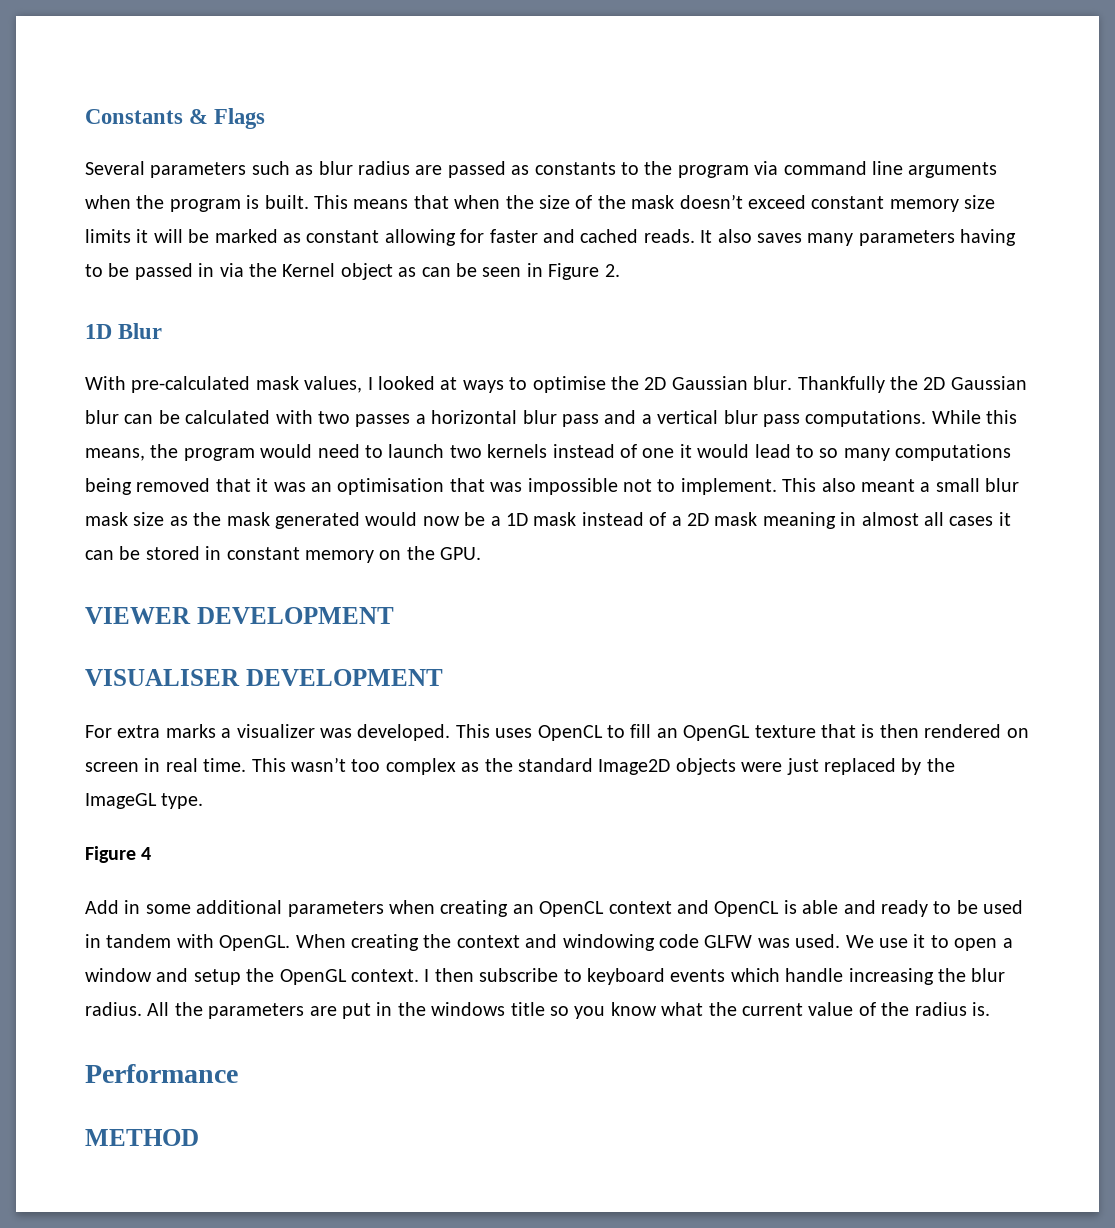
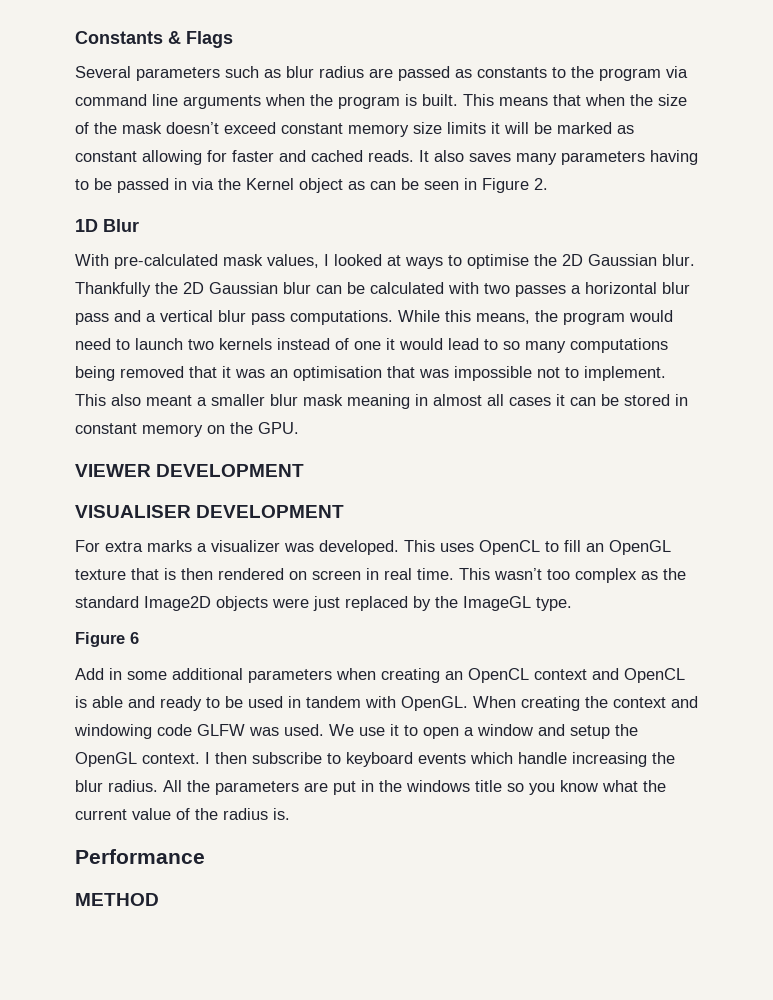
[935,478,980,492] small -> [211,394,265,406] smaller
[133,512,758,529] size as the mask generated would now be a 1D mask instead of a 2D mask -> (343, 400) none
[141,847,152,860] 4 -> [130,632,139,644] 6

